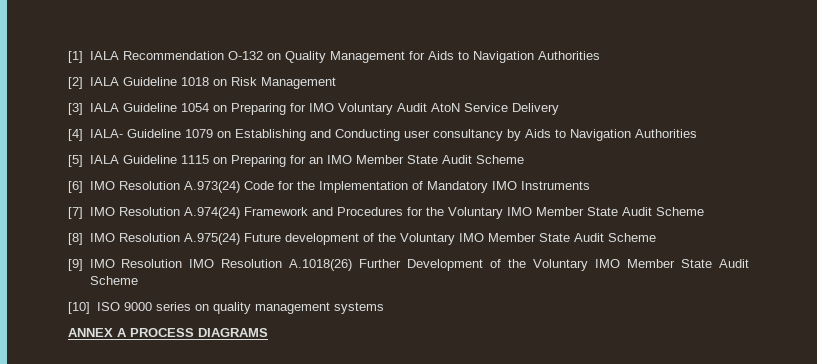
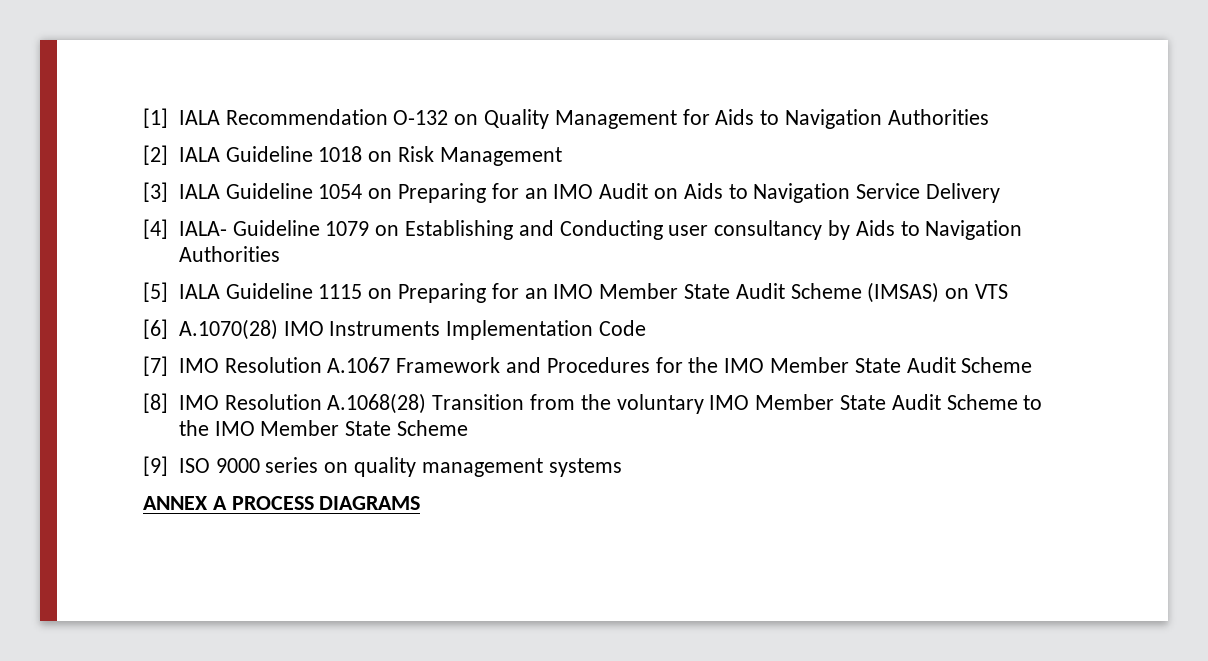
[308,103,460,115] IMO Voluntary Audit AtoN -> [524,183,851,203] an IMO Audit on Aids to Navigation
[68,181,590,193] [68,207,240,219] // [6] IMO Resolution A.973(24) Code for the Implementation of Mandatory IMO Instruments // [7] IMO Resolution A.974(24) -> [867,282,1009,303] [143,319,646,340] [143,356,391,376] (IMSAS) on VTS // [6] A.1070(28) IMO Instruments Implementation Code // [7] IMO Resolution A.1067
[447,207,503,219] Voluntary -> (719, 365) none
[183,233,656,245] [68,259,749,271] [89,276,138,285] [68,302,90,314] A.975(24) Future development of the Voluntary IMO Member State Audit Scheme // [9] IMO Resolution IMO Resolution A.1018(26) Further Development of the Voluntary IMO Member State Audit Scheme // [10] -> [327,393,1043,414] [178,420,468,436] [143,456,168,476] A.1068(28) Transition from the voluntary IMO Member State Audit Scheme to the IMO Member State Scheme // [9]

